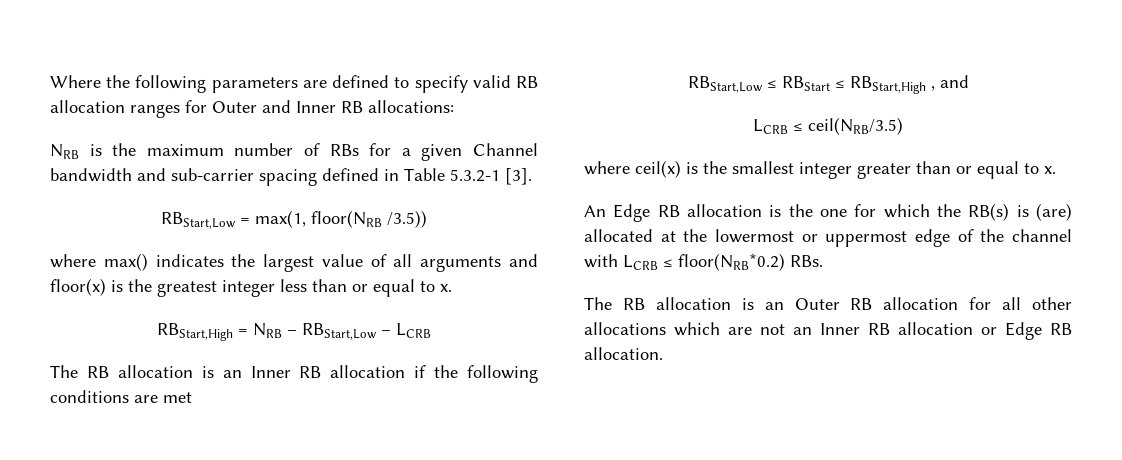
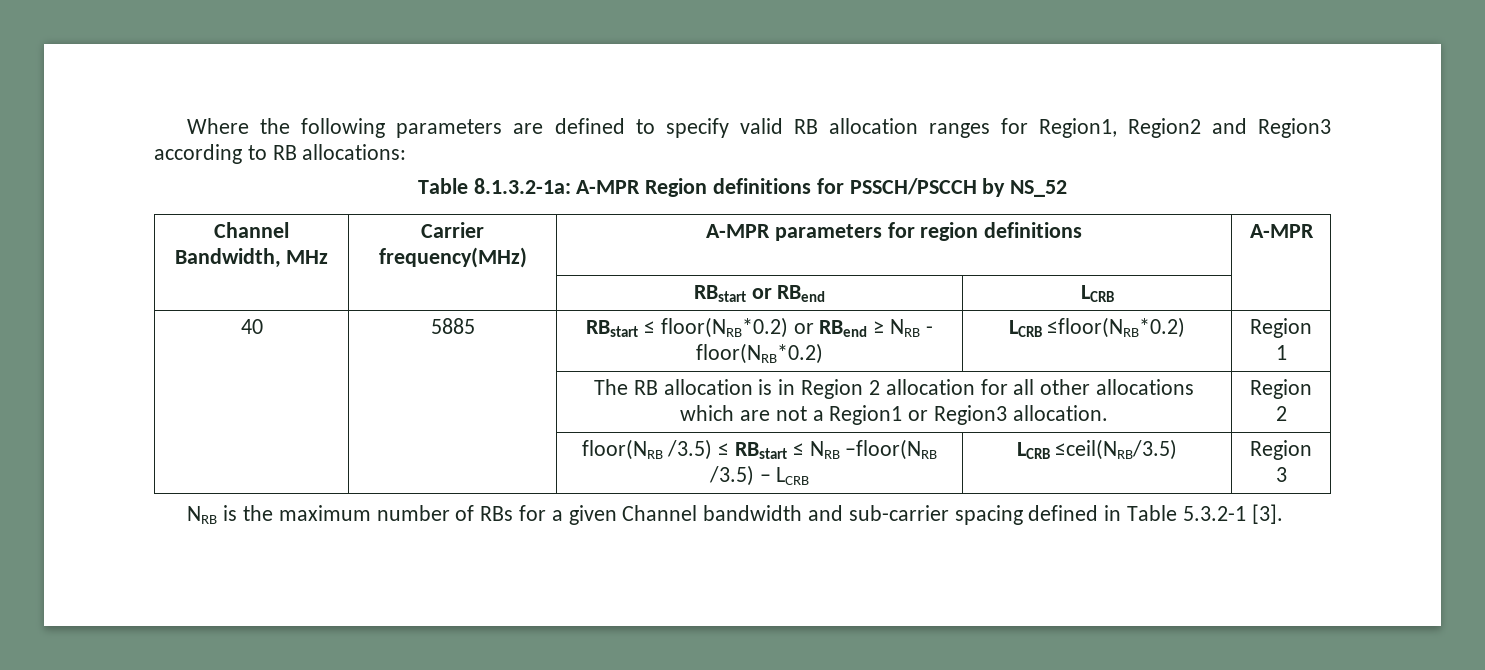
[212,100,454,113] Outer and Inner RB allocations: -> [1038,118,1332,138] [154,144,407,164] [417,178,1068,197] [214,222,289,238] [174,248,329,268] [421,222,484,238] [378,247,527,268] [705,222,1083,241] [1249,224,1314,238] [693,285,826,302] [1080,285,1114,302] [240,319,263,334] [430,318,475,334] [586,317,933,338] [696,343,823,364] [1008,317,1186,338] [1250,318,1312,338] [1275,345,1287,360] [594,379,1194,399] [680,405,1108,425] [1250,379,1312,399] [1275,406,1287,421] [581,439,938,460] [708,465,810,486] [1016,439,1178,460] [1250,440,1312,460] [1275,467,1287,482] Region1, Region2 and Region3 according to RB allocations: // Table 8.1.3.2-1a: A-MPR Region definitions for PSSCH/PSCCH by NS_52 // Channel Bandwidth, MHz | Carrier frequency(MHz) | A-MPR parameters for region definitions | A-MPR // | | RBstart or RBend | LCRB | // 40 | 5885 | RBstart ≤ floor(NRB*0.2) or RBend ≥ NRB - floor(NRB*0.2) | LCRB ≤floor(NRB*0.2) | Region 1 // | | The RB allocation is in Region 2 allocation for all other allocations which are not a Region1 or Region3 allocation. | Region 2 // | | floor(NRB /3.5) ≤ RBstart ≤ NRB –floor(NRB /3.5) – LCRB | LCRB ≤ceil(NRB/3.5) | Region 3
[161,210,427,229] [50,253,538,272] [50,278,452,297] [157,323,431,341] [50,365,538,383] [50,390,192,403] [687,75,969,94] [753,117,903,135] [584,160,1056,179] [584,203,1072,222] [584,229,1072,247] [584,253,823,271] [584,297,1072,310] [584,322,1072,340] [584,347,663,360] // RBStart,Low = max(1, floor(NRB /3.5)) // where max() indicates the largest value of all arguments and floor(x) is the greatest integer less than or equal to x. // RBStart,High = NRB – RBStart,Low – LCRB // The RB allocation is an Inner RB allocation if the following conditions are met // RBStart,Low ≤ RBStart ≤ RBStart,High , and // LCRB ≤ ceil(NRB/3.5) // where ceil(x) is the smallest integer greater than or equal to x. // An Edge RB allocation is the one for which the RB(s) is (are) allocated at the lowermost or uppermost edge of the channel with LCRB ≤ floor(NRB*0.2) RBs. // The RB allocation is an Outer RB allocation for all other allocations which are not an Inner RB allocation or Edge RB allocation. -> (1283, 514) none

